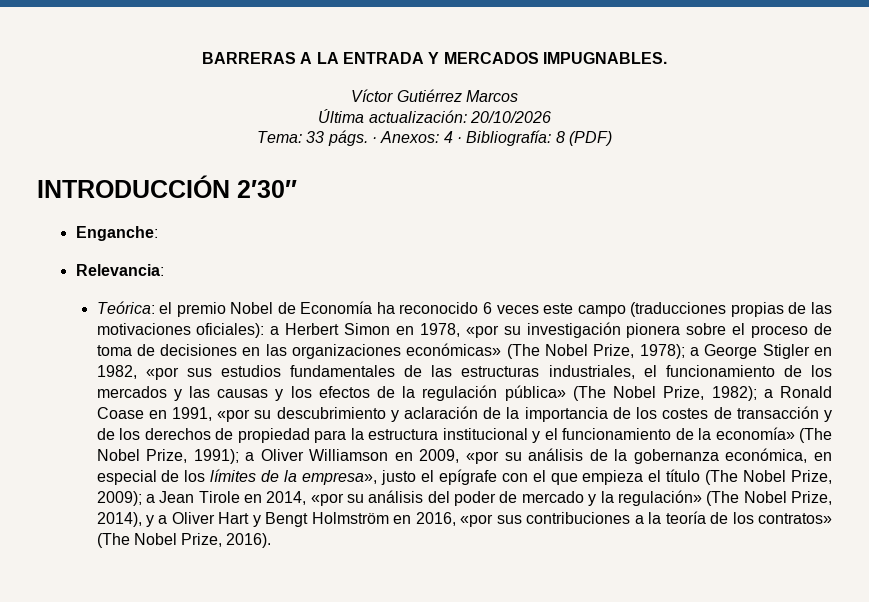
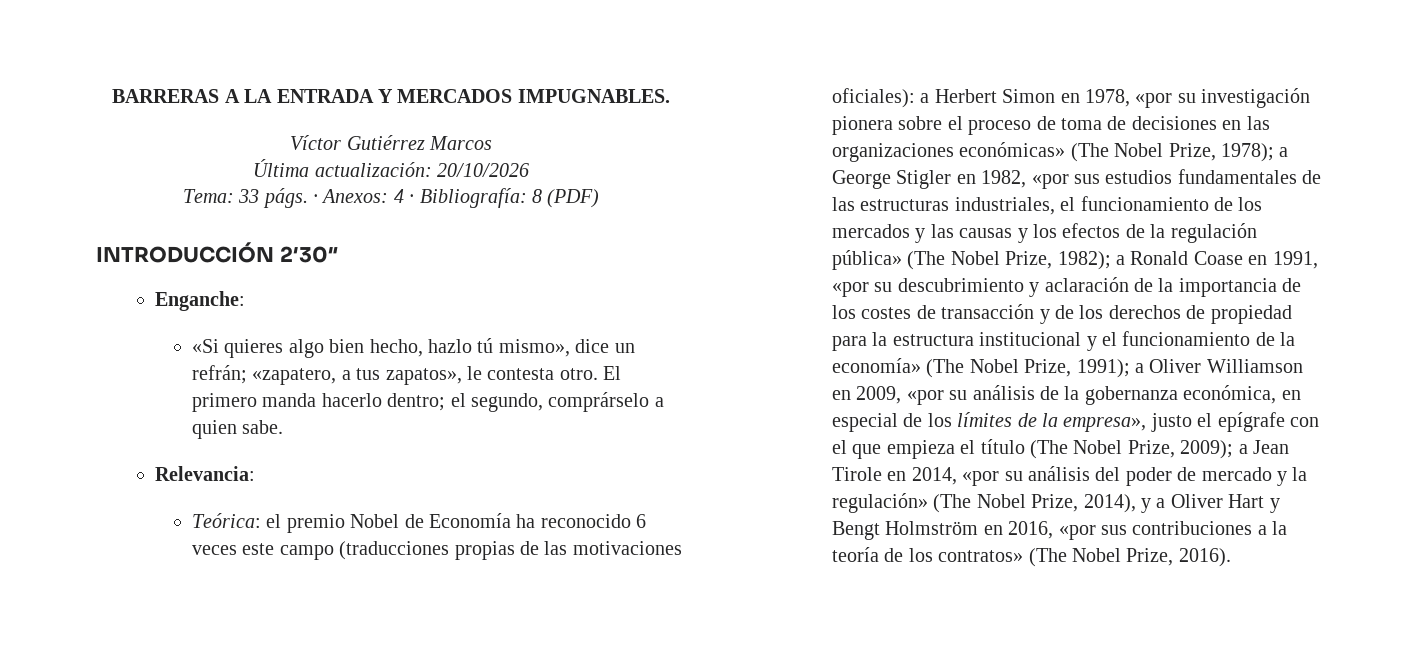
(158, 233) none -> [191,338,635,358] [191,365,622,385] [191,392,664,412] [191,420,284,439] // «Si quieres algo bien hecho, hazlo tú mismo», dice un refrán; «zapatero, a tus zapatos», le contesta otro. El primero manda hacerlo dentro; el segundo, comprárselo a quien sabe.

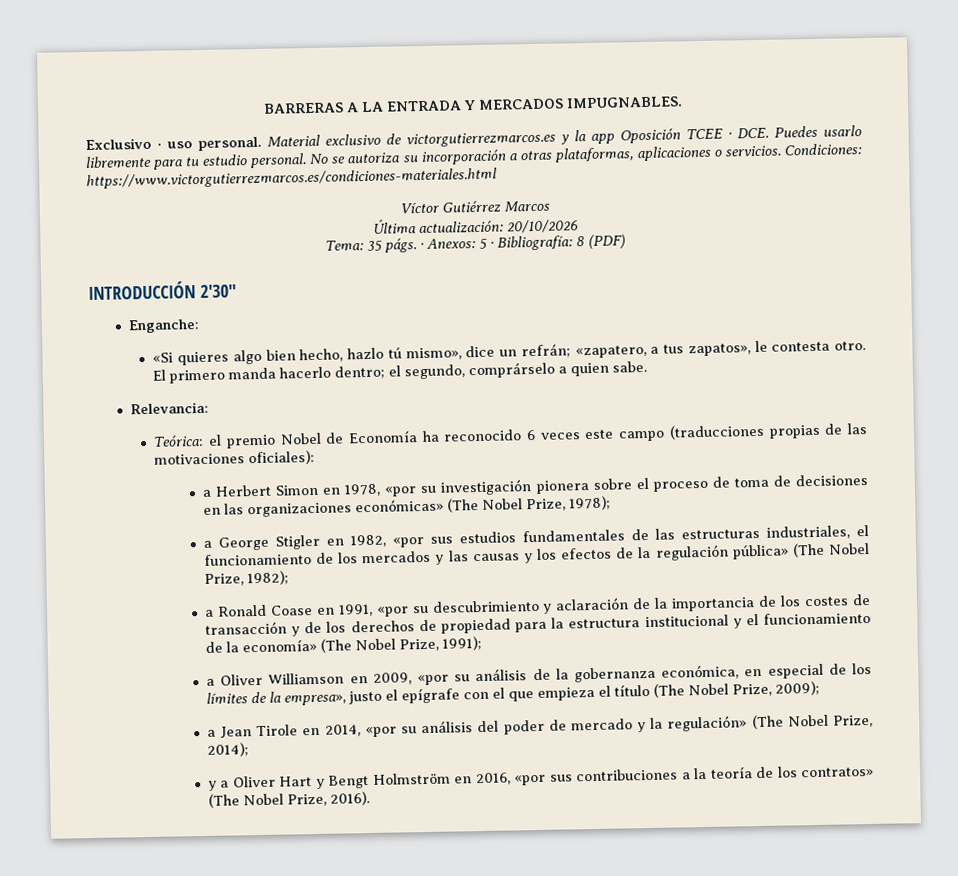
(670, 96) none -> [85,125,862,151] [85,143,862,170] [86,167,498,190] // Exclusivo · uso personal. Material exclusivo de victorgutierrezmarcos.es y la app Oposición TCEE · DCE. Puedes usarlo libremente para tu estudio personal. No se autoriza su incorporación a otras plataformas, aplicaciones o servicios. Condiciones: https://www.victorgutierrezmarcos.es/condiciones-materiales.html
[238,189,260,203] 33 -> [366,239,383,251] 35
[393,189,404,203] 4 -> [478,237,488,249] 5
(915, 98) none -> (316, 457) //
(1274, 152) none -> (611, 503) //
(1111, 260) none -> (289, 578) //
(1130, 368) none -> (482, 643) //
(1234, 449) none -> (820, 688) //
[1083,494,1136,513] 2014), -> [206,742,249,757] 2014); //

